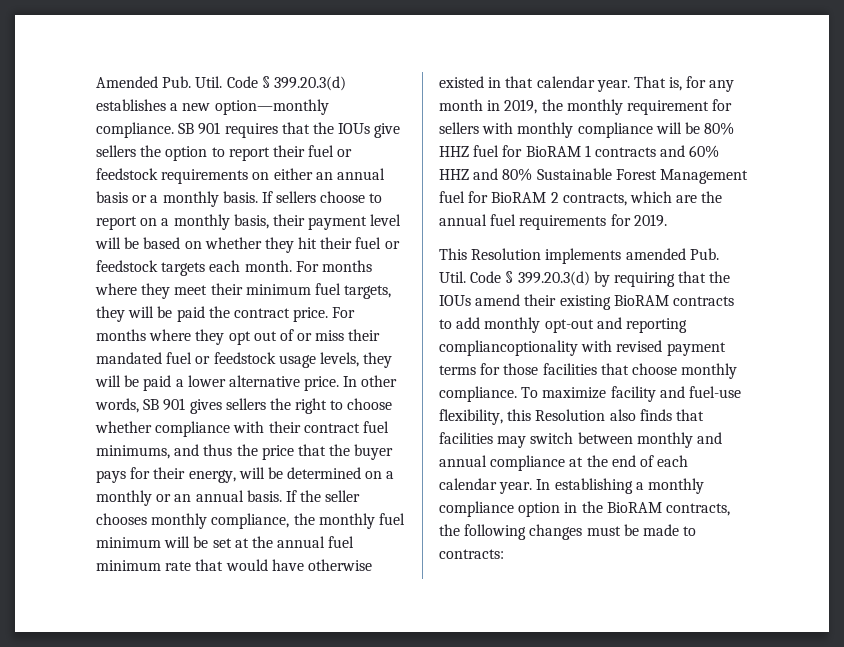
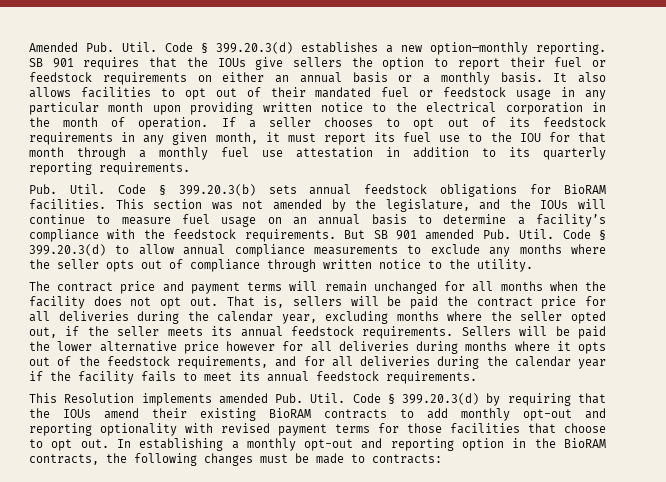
[96,122,174,138] compliance. -> [536,42,606,55] reporting.
[261,191,383,203] [96,214,402,230] [95,237,400,253] [96,260,372,276] [95,283,392,299] [96,306,356,322] [96,329,345,345] If sellers choose to report on a monthly basis, their payment level will be based on whether they hit their fuel or feedstock targets each month. For months where they meet their minimum fuel targets, they will be paid the contract price. For months where they opt out of or miss -> [553,72,606,83] [29,87,261,100] It also allows facilities to opt out of
[319,352,393,368] [95,375,398,391] [95,398,393,414] [95,421,389,437] [96,444,394,460] [96,467,395,483] [96,490,361,506] [96,513,405,529] [96,536,355,548] [96,559,372,571] [439,76,735,92] [439,99,733,115] [439,122,735,138] [439,145,720,158] [439,168,748,184] [439,191,723,206] [439,214,667,230] levels, they will be paid a lower alternative price. In other words, SB 901 gives sellers the right to choose whether compliance with their contract fuel minimums, and thus the price that the buyer pays for their energy, will be determined on a monthly or an annual basis. If the seller chooses monthly compliance, the monthly fuel minimum will be set at the annual fuel minimum rate that would have otherwise existed in that calendar year. That is, for any month in 2019, the monthly requirement for sellers with monthly compliance will be 80% HHZ fuel for BioRAM 1 contracts and 60% HHZ and 80% Sustainable Forest Management fuel for BioRAM 2 contracts, which are the annual fuel requirements for 2019. -> [561,87,606,100] [29,102,606,115] [29,117,606,130] [29,132,606,145] [29,147,606,160] [29,162,190,175] [29,184,606,197] [29,199,606,212] [29,214,606,227] [29,229,606,242] [29,244,606,257] [29,259,533,272] [29,281,606,294] [29,296,606,309] [29,311,606,324] [29,326,606,339] [29,341,606,354] [29,356,606,369] [29,371,477,384] in any particular month upon providing written notice to the electrical corporation in the month of operation. If a seller chooses to opt out of its feedstock requirements in any given month, it must report its fuel use to the IOU for that month through a monthly fuel use attestation in addition to its quarterly reporting requirements. // Pub. Util. Code § 399.20.3(b) sets annual feedstock obligations for BioRAM facilities. This section was not amended by the legislature, and the IOUs will continue to measure fuel usage on an annual basis to determine a facility’s compliance with the feedstock requirements. But SB 901 amended Pub. Util. Code § 399.20.3(d) to allow annual compliance measurements to exclude any months where the seller opts out of compliance through written notice to the utility. // The contract price and payment terms will remain unchanged for all months when the facility does not opt out. That is, sellers will be paid the contract price for all deliveries during the calendar year, excluding months where the seller opted out, if the seller meets its annual feedstock requirements. Sellers will be paid the lower alternative price however for all deliveries during months where it opts out of the feedstock requirements, and for all deliveries during the calendar year if the facility fails to meet its annual feedstock requirements.
[439,340,578,356] compliancoptionality -> [100,423,177,436] optionality
[681,363,738,379] [439,386,741,402] [439,409,704,425] [439,432,722,448] [439,455,689,471] [439,478,533,494] monthly compliance. To maximize facility and fuel-use flexibility, this Resolution also finds that facilities may switch between monthly and annual compliance at the end of each calendar year. -> [29,439,109,451] to opt out.
[439,501,514,517] compliance -> [304,438,454,451] opt-out and reporting

